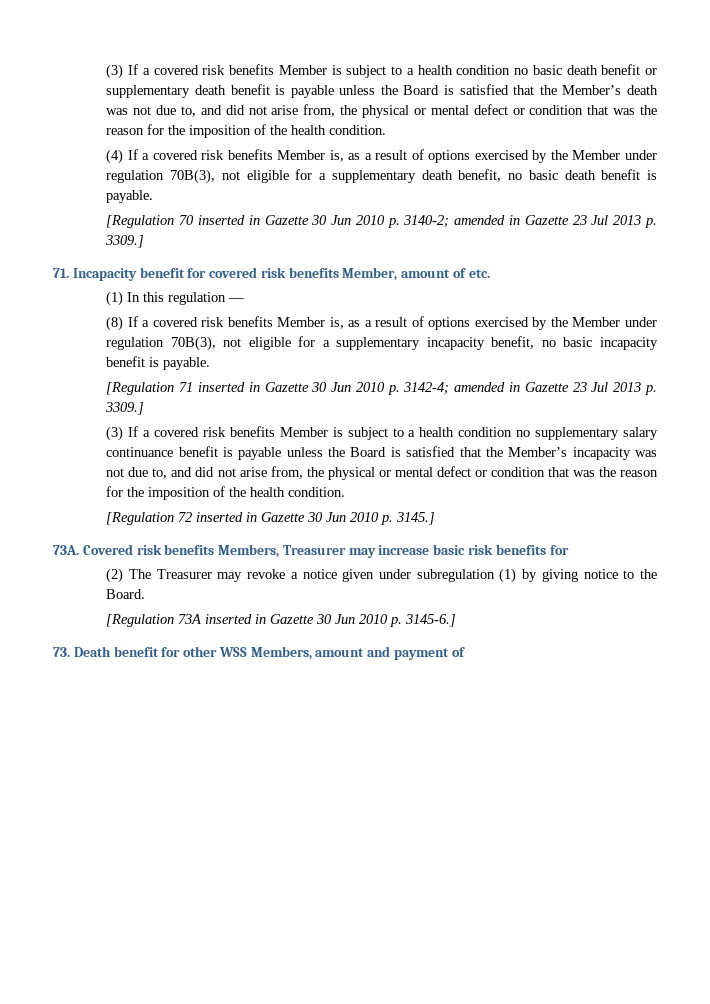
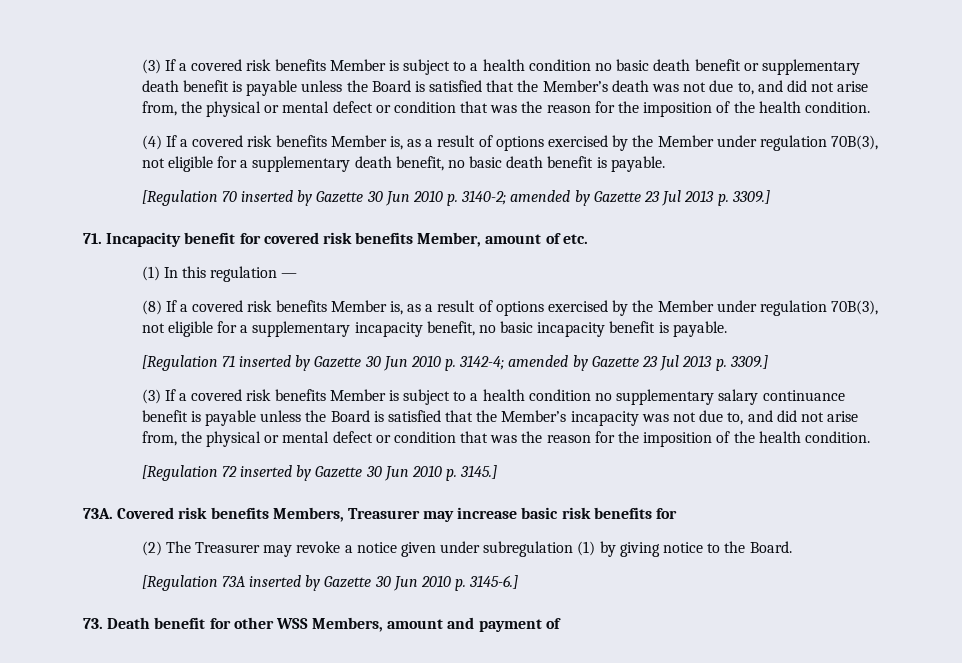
[248,215,260,225] in -> [297,190,313,206] by
[509,215,521,225] in -> [574,190,590,206] by
[248,382,260,392] in -> [295,355,311,371] by
[509,382,521,392] in -> [572,355,588,371] by
[246,512,258,522] in -> [296,465,312,481] by
[255,614,267,624] in -> [305,575,321,591] by

